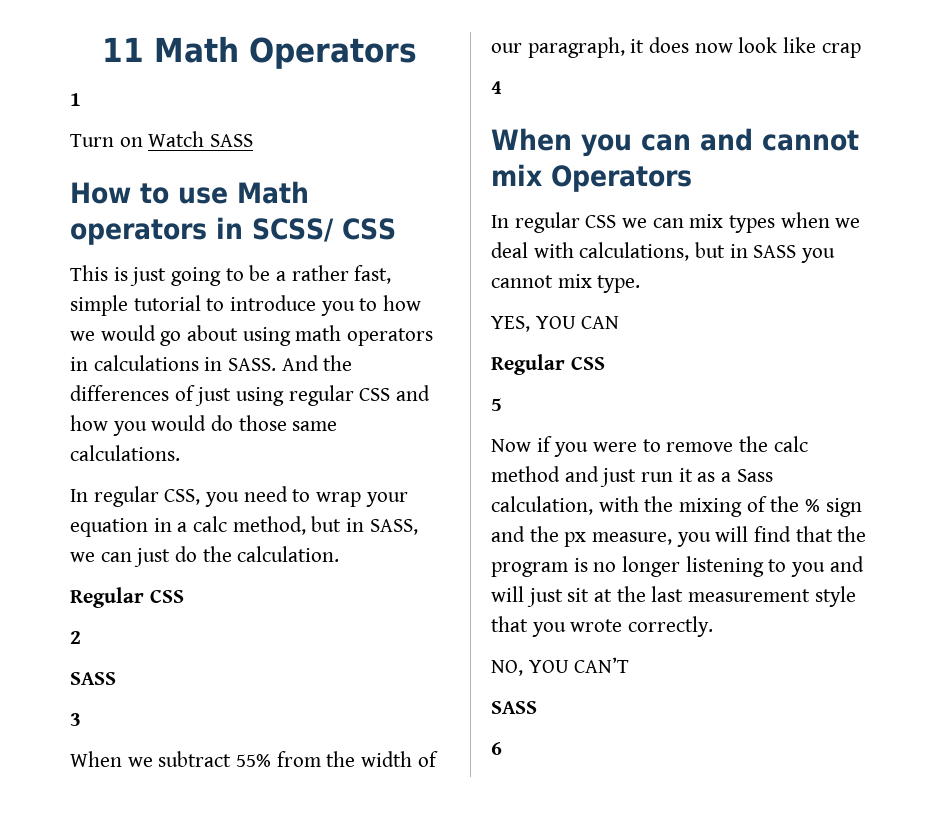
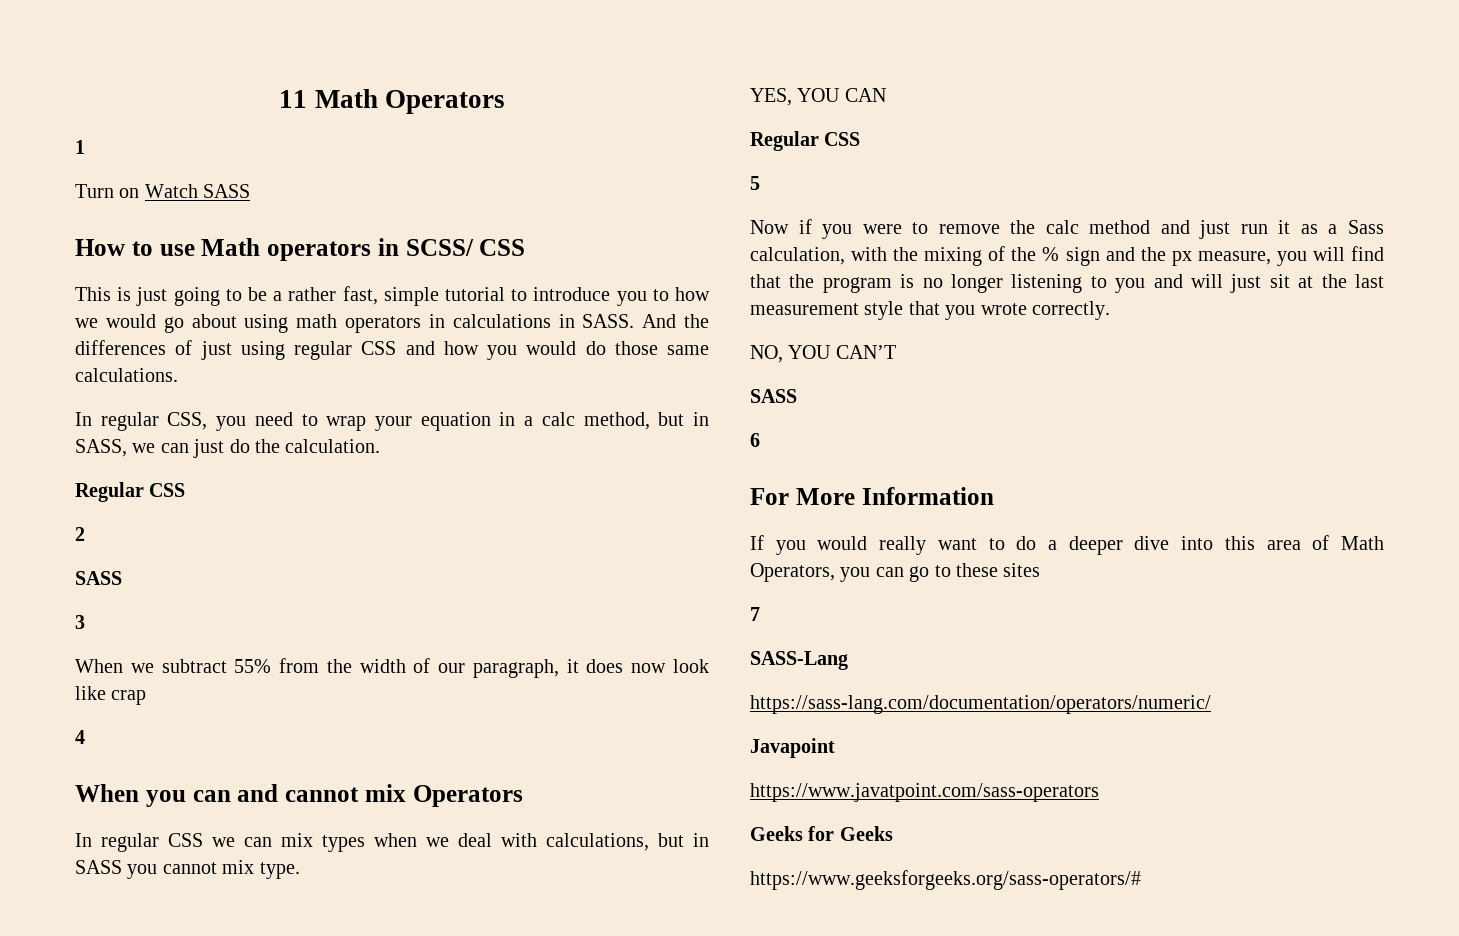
(502, 748) none -> [750,487,994,505] [750,535,1384,555] [750,563,1041,582] [750,607,760,621] [750,651,848,670] [750,695,1211,714] [750,738,835,758] [750,783,1099,802] [750,826,893,841] [750,870,1141,890] // For More Information // If you would really want to do a deeper dive into this area of Math Operators, you can go to these sites // 7 // SASS-Lang // https://sass-lang.com/documentation/operators/numeric/ // Javapoint // https://www.javatpoint.com/sass-operators // Geeks for Geeks // https://www.geeksforgeeks.org/sass-operators/#

